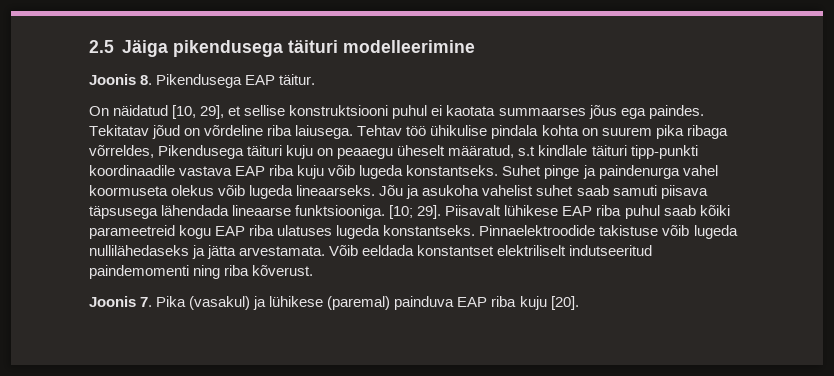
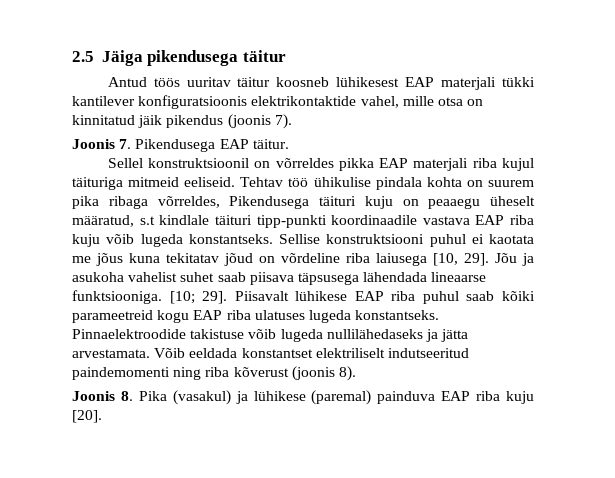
[287,40,475,53] [89,74,153,85] täituri modelleerimine // Joonis 8. -> [242,50,286,62] [107,77,535,90] [72,95,484,109] [72,114,292,129] [72,139,132,149] täitur // Antud töös uuritav täitur koosneb lühikesest EAP materjali tükki kantilever konfiguratsioonis elektrikontaktide vahel, mille otsa on kinnitatud jäik pikendus (joonis 7). // Joonis 7.
[89,105,704,119] [89,125,354,139] On näidatud [10, 29], et sellise konstruktsiooni puhul ei kaotata summaarses jõus ega paindes. Tekitatav jõud on võrdeline riba laiusega. -> [107,158,534,171] [72,177,236,190] Sellel konstruktsioonil on võrreldes pikka EAP materjali riba kujul täituriga mitmeid eeliseid.
[502,165,718,179] [89,185,376,199] Suhet pinge ja paindenurga vahel koormuseta olekus võib lugeda lineaarseks. -> [279,234,534,247] [72,253,489,266] Sellise konstruktsiooni puhul ei kaotata me jõus kuna tekitatav jõud on võrdeline riba laiusega [10, 29].
[612,185,657,196] samuti -> (246, 277) none
[252,265,314,276] [89,296,153,307] kõverust. // Joonis 7. -> [233,366,356,381] [72,391,133,401] kõverust (joonis 8). // Joonis 8.

